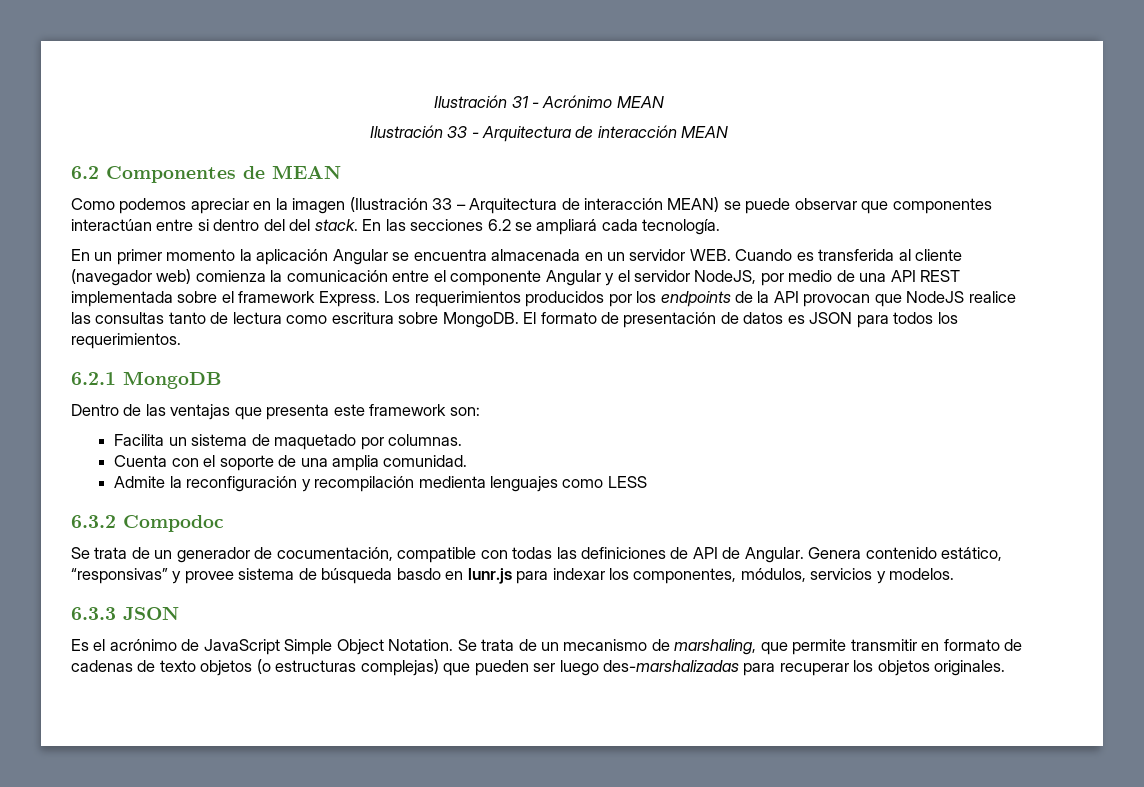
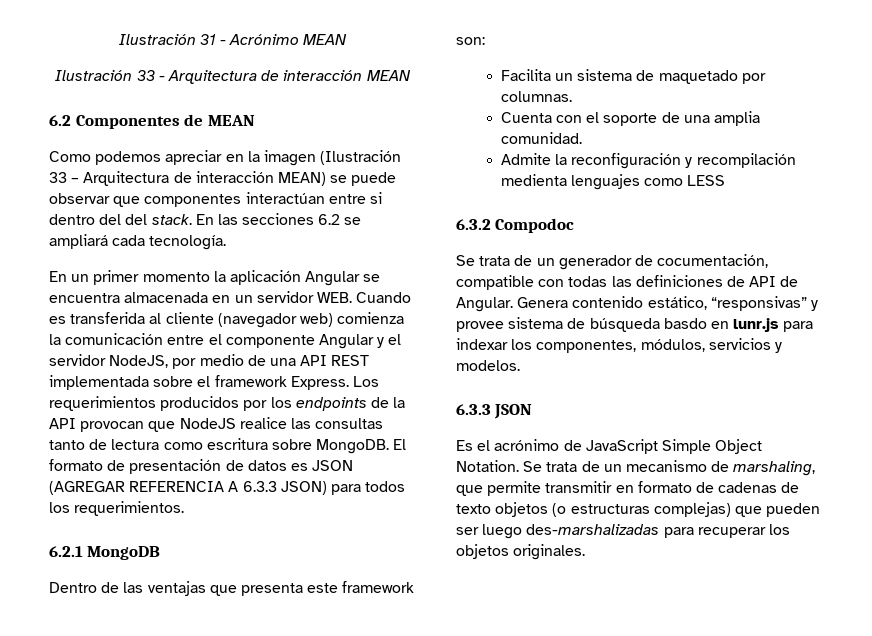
(853, 318) none -> [49,481,327,495] (AGREGAR REFERENCIA A 6.3.3 JSON)

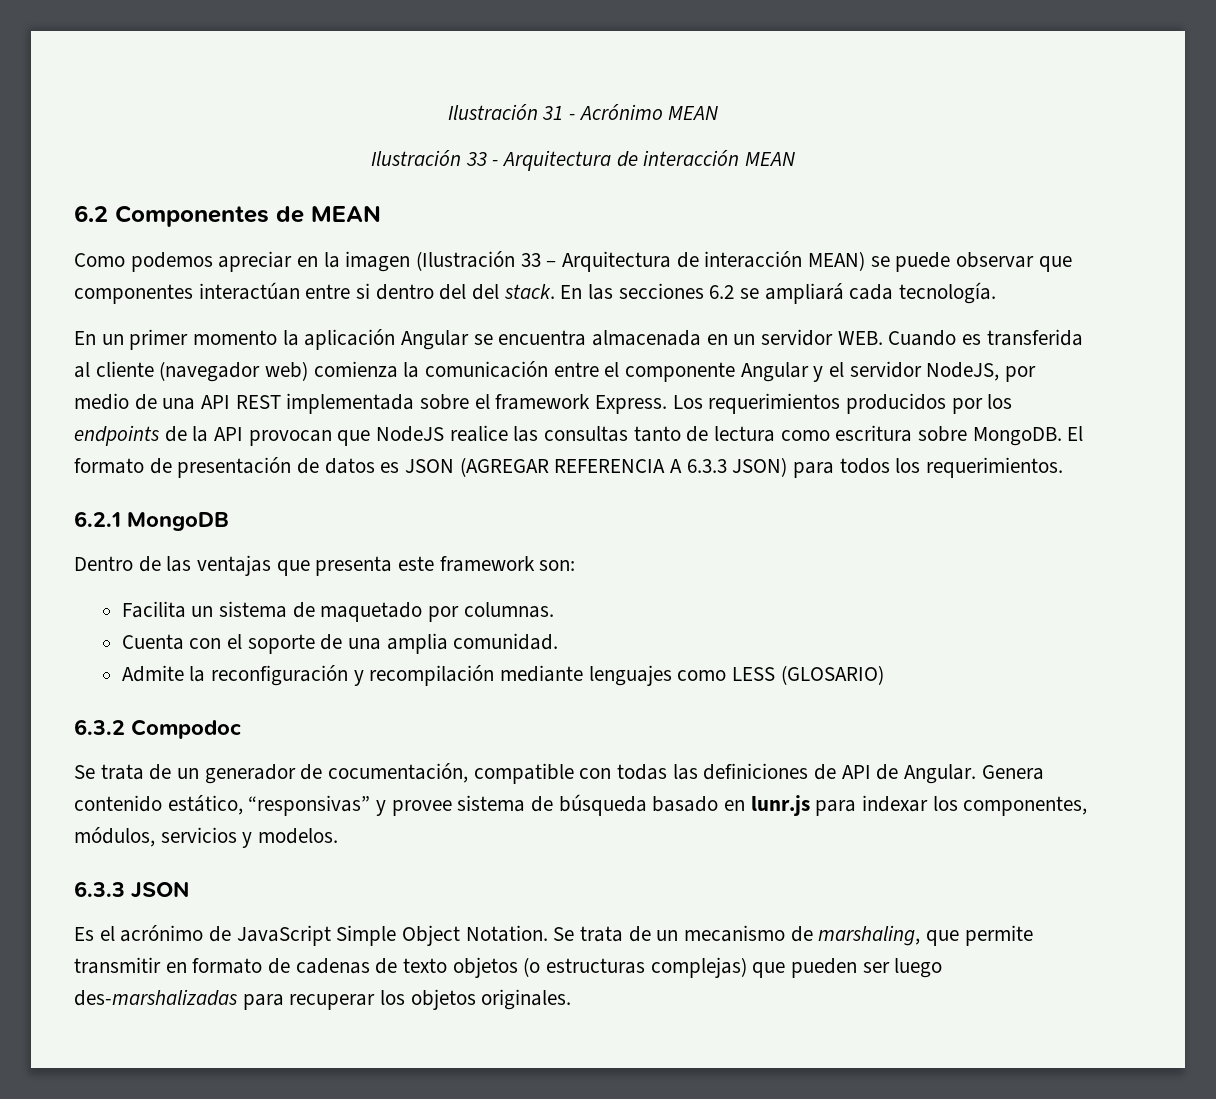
[500,174,567,186] medienta -> [500,665,584,682] mediante
(726, 180) none -> [780,665,884,685] (GLOSARIO)
[663,318,707,329] basdo -> [652,796,719,812] basado

